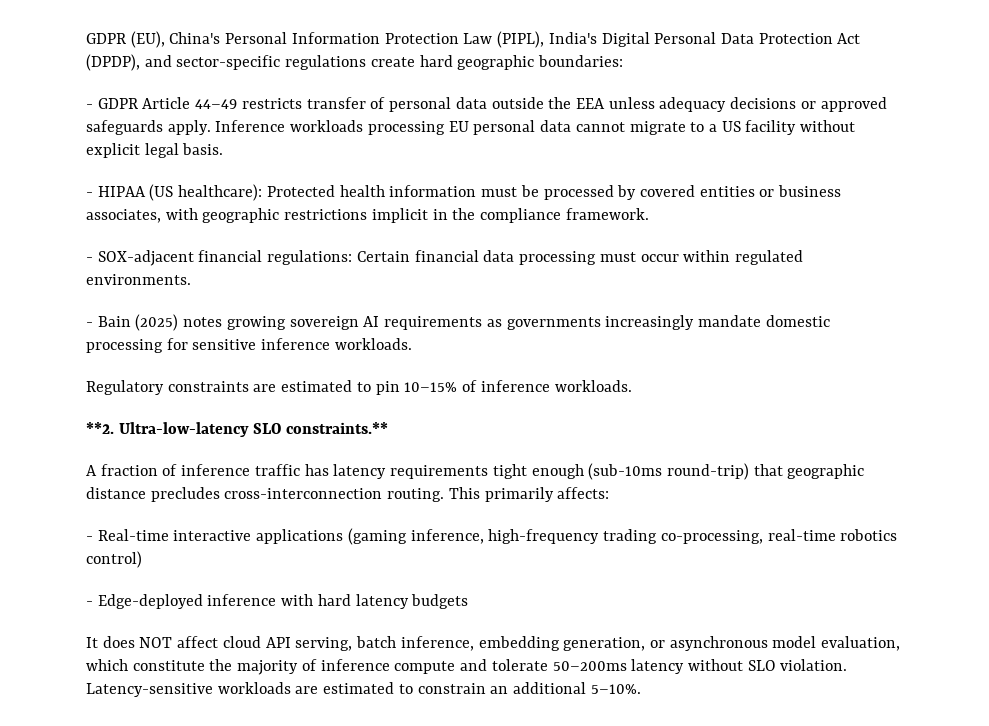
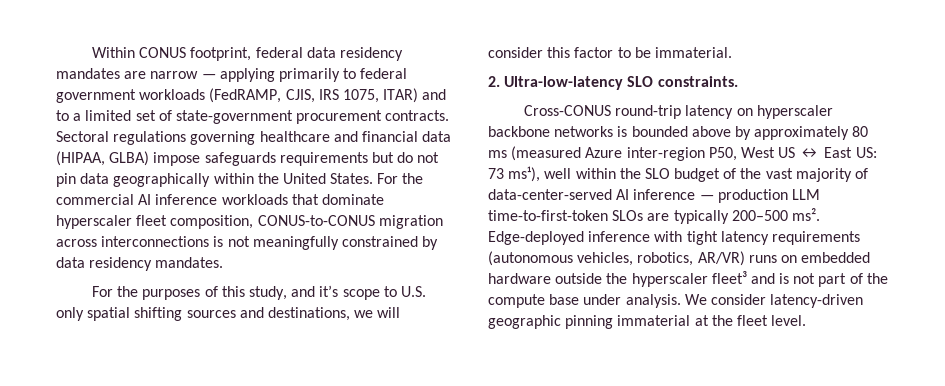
[86,31,861,48] [86,54,624,71] [86,97,887,112] [86,120,856,135] [86,143,224,158] [86,184,842,201] [86,208,649,223] [86,250,803,266] [86,274,191,285] [86,314,830,331] [86,338,412,353] [86,380,632,395] [86,422,389,437] [86,463,865,480] [86,487,610,502] [86,528,898,545] [86,551,142,568] [86,594,469,609] [86,636,901,651] [86,659,848,675] [86,682,641,697] GDPR (EU), China's Personal Information Protection Law (PIPL), India's Digital Personal Data Protection Act (DPDP), and sector-specific regulations create hard geographic boundaries: // - GDPR Article 44–49 restricts transfer of personal data outside the EEA unless adequacy decisions or approved safeguards apply. Inference workloads processing EU personal data cannot migrate to a US facility without explicit legal basis. // - HIPAA (US healthcare): Protected health information must be processed by covered entities or business associates, with geographic restrictions implicit in the compliance framework. // - SOX-adjacent financial regulations: Certain financial data processing must occur within regulated environments. // - Bain (2025) notes growing sovereign AI requirements as governments increasingly mandate domestic processing for sensitive inference workloads. // Regulatory constraints are estimated to pin 10–15% of inference workloads. // **2. Ultra-low-latency SLO constraints.** // A fraction of inference traffic has latency requirements tight enough (sub-10ms round-trip) that geographic distance precludes cross-interconnection routing. This primarily affects: // - Real-time interactive applications (gaming inference, high-frequency trading co-processing, real-time robotics control) // - Edge-deployed inference with hard latency budgets // It does NOT affect cloud API serving, batch inference, embedding generation, or asynchronous model evaluation, which constitute the majority of inference compute and tolerate 50–200ms latency without SLO violation. Latency-sensitive workloads are estimated to constrain an additional 5–10%. -> [92,47,404,61] [56,68,408,82] [56,88,447,103] [56,110,450,124] [56,131,452,145] [56,151,440,166] [56,173,424,187] [56,194,384,205] [56,215,443,229] [56,236,439,250] [56,257,224,271] [92,285,426,300] [56,307,401,321] [488,47,732,58] [488,76,738,90] [524,105,833,119] [488,126,869,140] [488,146,877,161] [488,166,869,182] [488,189,820,203] [488,208,820,224] [488,231,860,245] [488,251,871,266] [488,271,888,287] [488,294,864,308] [488,315,807,329] Within CONUS footprint, federal data residency mandates are narrow — applying primarily to federal government workloads (FedRAMP, CJIS, IRS 1075, ITAR) and to a limited set of state-government procurement contracts. Sectoral regulations governing healthcare and financial data (HIPAA, GLBA) impose safeguards requirements but do not pin data geographically within the United States. For the commercial AI inference workloads that dominate hyperscaler fleet composition, CONUS-to-CONUS migration across interconnections is not meaningfully constrained by data residency mandates. // For the purposes of this study, and it’s scope to U.S. only spatial shifting sources and destinations, we will consider this factor to be immaterial. // 2. Ultra-low-latency SLO constraints. // Cross-CONUS round-trip latency on hyperscaler backbone networks is bounded above by approximately 80 ms (measured Azure inter-region P50, West US ↔ East US: 73 ms¹), well within the SLO budget of the vast majority of data-center-served AI inference — production LLM time-to-first-token SLOs are typically 200–500 ms². Edge-deployed inference with tight latency requirements (autonomous vehicles, robotics, AR/VR) runs on embedded hardware outside the hyperscaler fleet³ and is not part of the compute base under analysis. We consider latency-driven geographic pinning immaterial at the fleet level.

